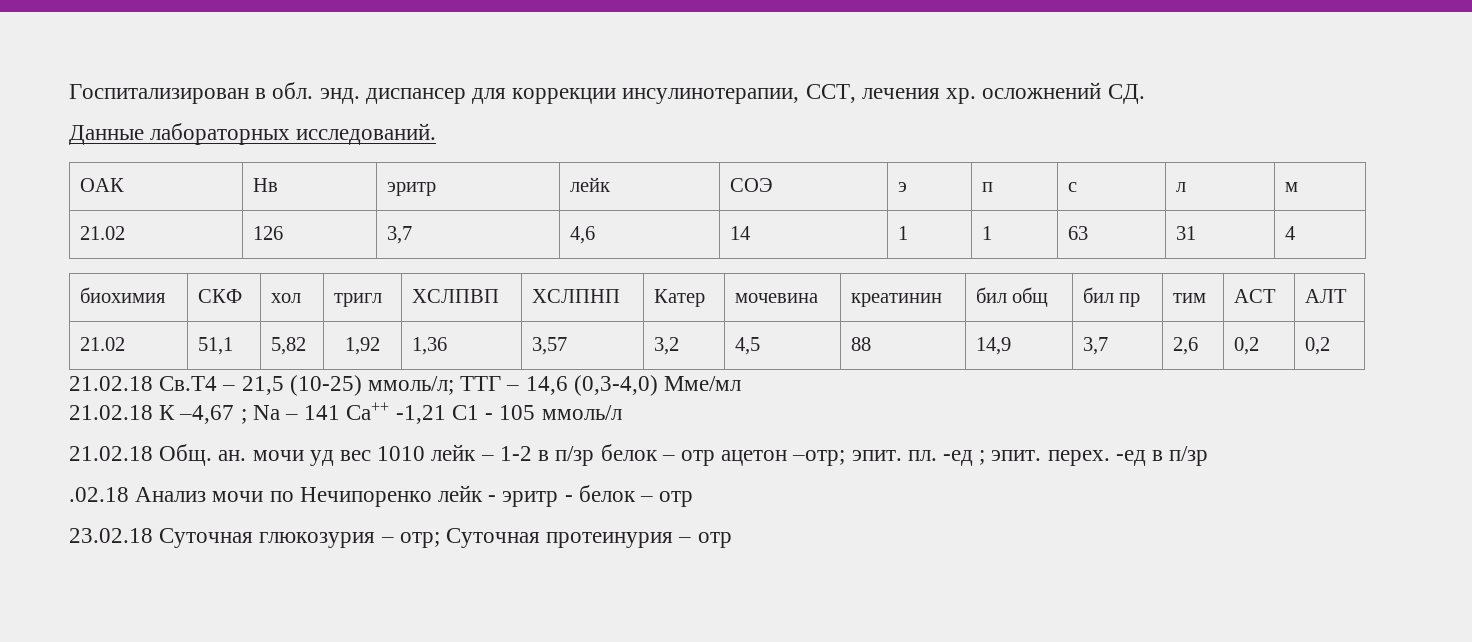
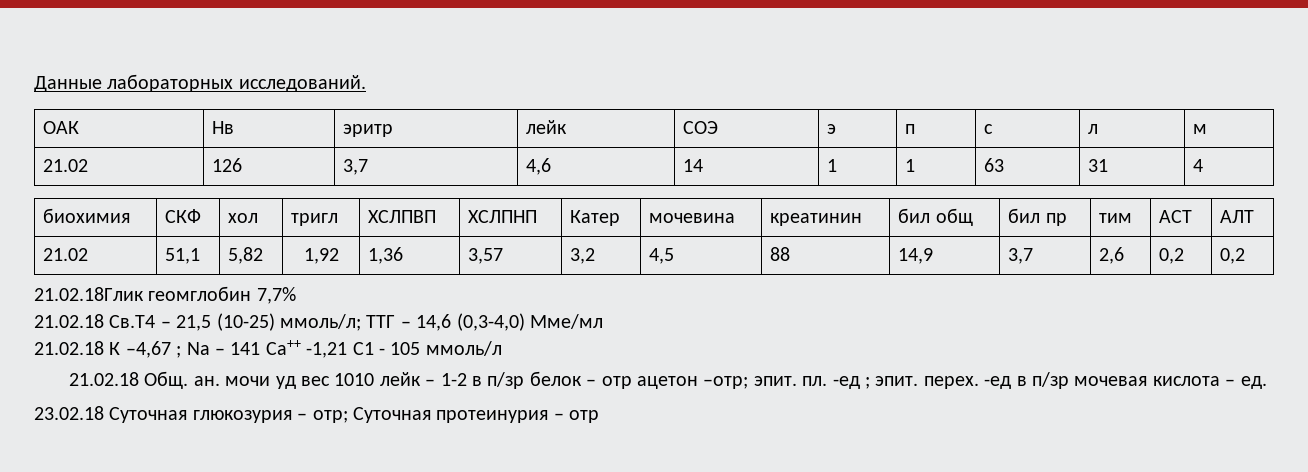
[69,82,1145,104] Госпитализирован в обл. энд. диспансер для коррекции инсулинотерапии, ССТ, лечения хр. осложнений СД. // -> (34, 84) none
(1330, 346) none -> [34,286,296,304] // 21.02.18Глик геомглобин 7,7%
[69,485,694,507] // .02.18 Анализ мочи по Нечипоренко лейк - эритр - белок – отр -> [1074,376,1267,389] мочевая кислота – ед.

